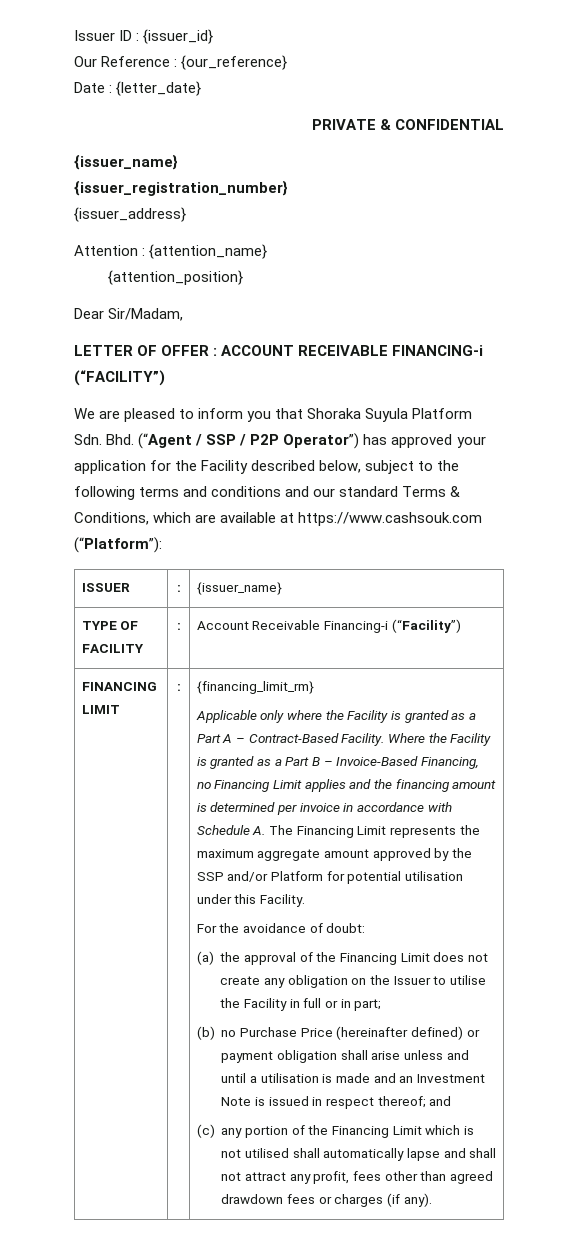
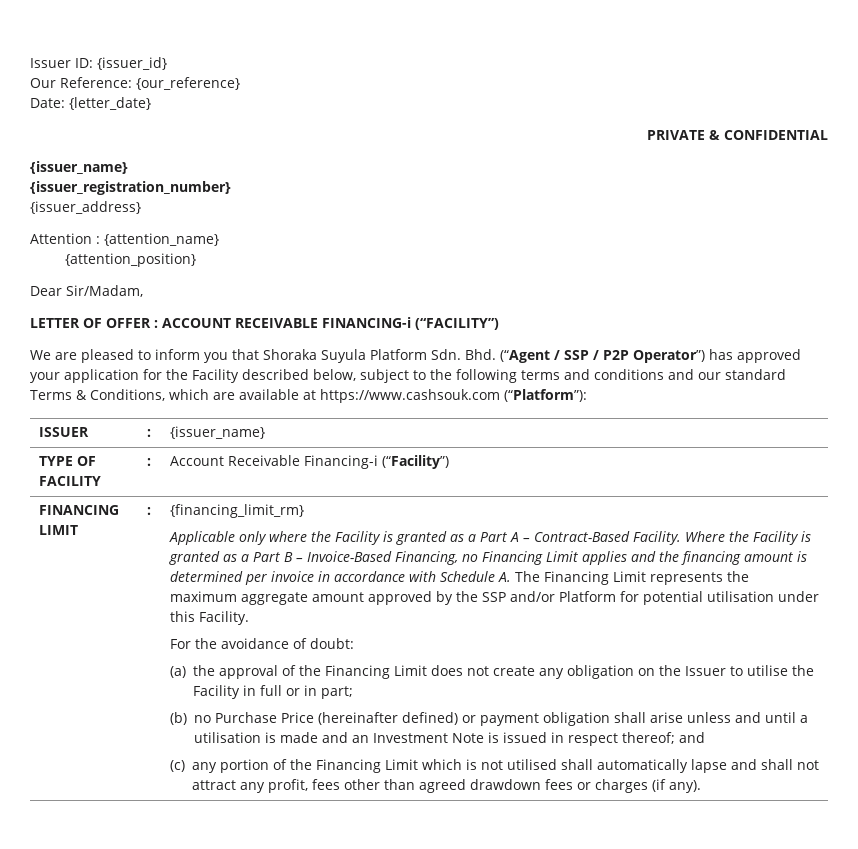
[74,30,140,41] Issuer ID : -> [30,58,93,68] Issuer ID:
[101,56,178,67] Reference : -> [60,77,132,88] Reference:
[74,82,113,93] Date : -> [30,98,65,108] Date:

